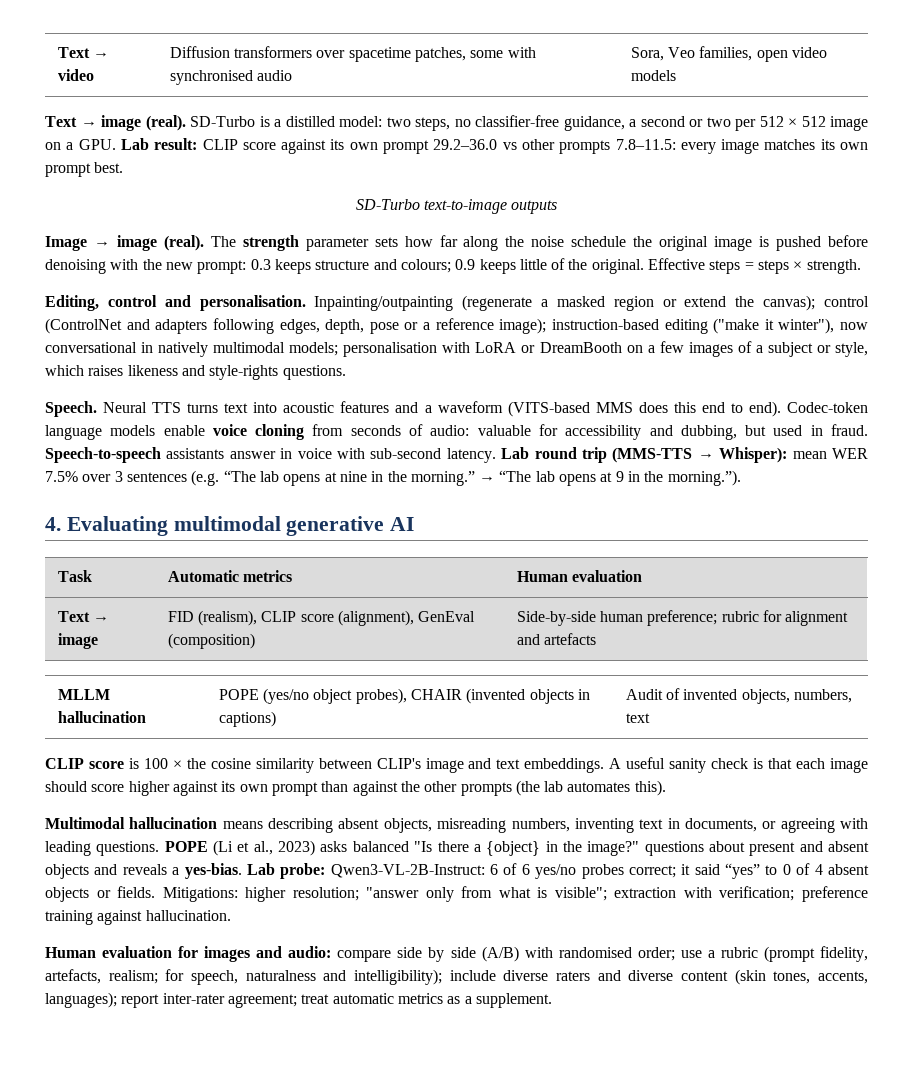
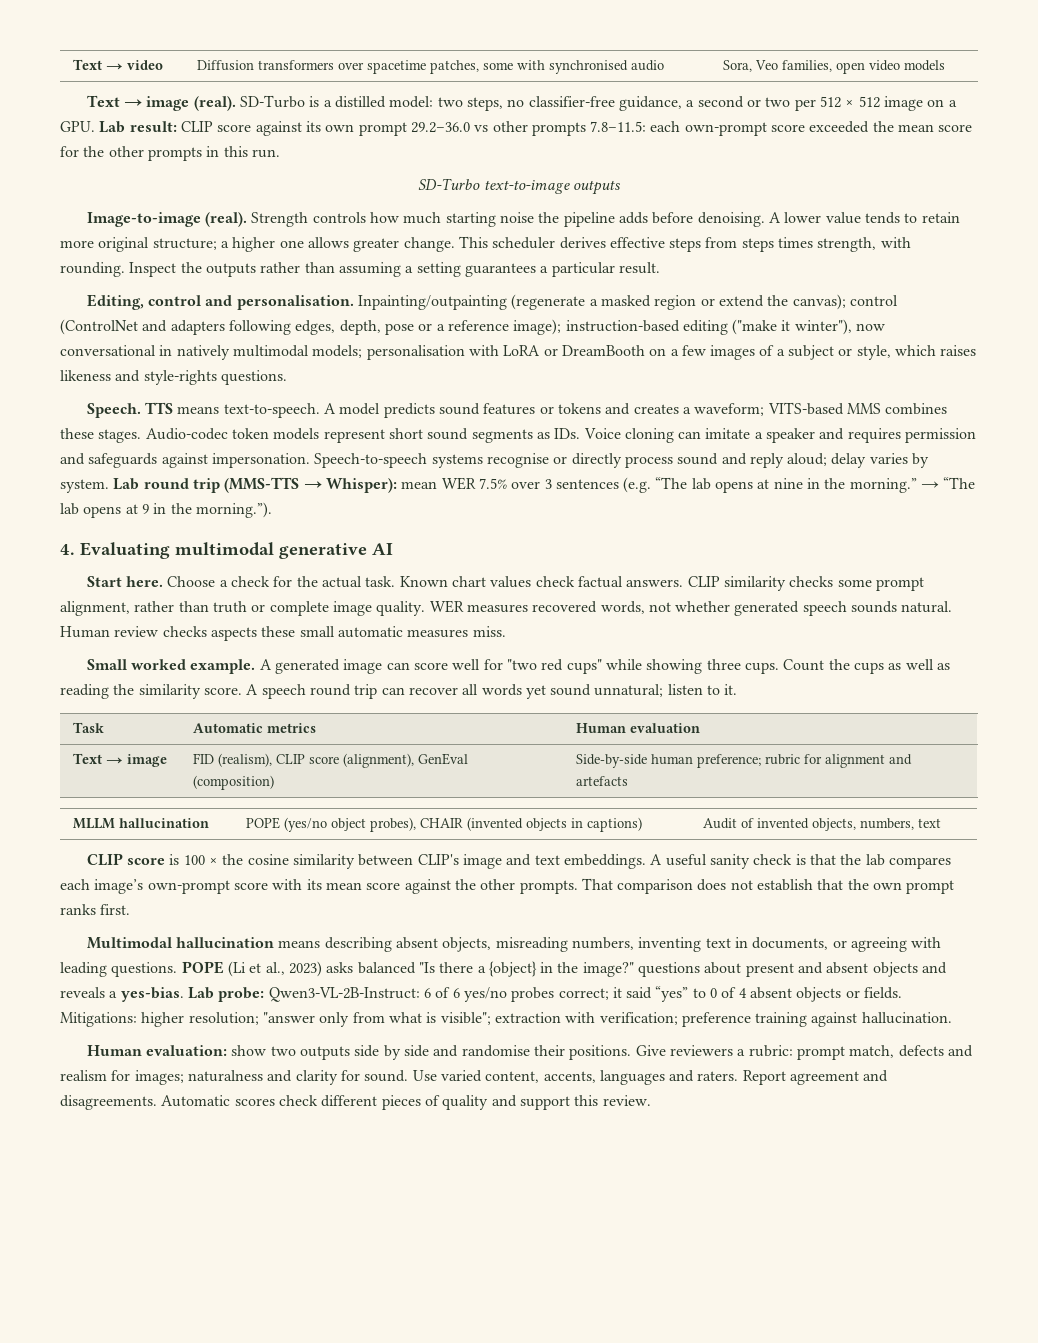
[680,139,868,154] [45,162,124,177] [355,199,558,214] [45,235,868,251] [45,258,861,274] every image matches its own prompt best. // SD-Turbo text-to-image outputs // Image → image (real). The strength parameter sets how far along the noise schedule the original image is pushed before denoising with the new prompt: 0.3 keeps structure and colours; 0.9 keeps little of the original. Effective steps = steps × strength. -> [650,121,973,136] [60,146,280,161] [418,178,621,195] [86,212,960,227] [60,236,911,252] [60,262,660,277] each own-prompt score exceeded the mean score for the other prompts in this run. // SD-Turbo text-to-image outputs // Image-to-image (real). Strength controls how much starting noise the pipeline adds before denoising. A lower value tends to retain more original structure; a higher one allows greater change. This scheduler derives effective steps from steps times strength, with rounding. Inspect the outputs rather than assuming a setting guarantees a particular result.
[103,401,868,417] [45,424,868,440] [45,447,496,463] Neural TTS turns text into acoustic features and a waveform (VITS-based MMS does this end to end). Codec-token language models enable voice cloning from seconds of audio: valuable for accessibility and dubbing, but used in fraud. Speech-to-speech assistants answer in voice with sub-second latency. -> [145,402,948,418] [60,428,977,443] [60,453,930,468] [60,479,109,493] TTS means text-to-speech. A model predicts sound features or tokens and creates a waveform; VITS-based MMS combines these stages. Audio-codec token models represent short sound segments as IDs. Voice cloning can imitate a speaker and requires permission and safeguards against impersonation. Speech-to-speech systems recognise or directly process sound and reply aloud; delay varies by system.
(415, 524) none -> [86,576,924,591] [60,600,953,616] [60,626,506,641] [86,659,950,674] [60,684,738,699] // Start here. Choose a check for the actual task. Known chart values check factual answers. CLIP similarity checks some prompt alignment, rather than truth or complete image quality. WER measures recovered words, not whether generated speech sounds natural. Human review checks aspects these small automatic measures miss. // Small worked example. A generated image can score well for "two red cups" while showing three cups. Count the cups as well as reading the similarity score. A speech round trip can recover all words yet sound unnatural; listen to it.
[796,758,869,773] [45,780,666,796] each image should score higher against its own prompt than against the other prompts (the lab automates this). -> [840,854,951,869] [60,878,955,894] [60,904,131,915] the lab compares each image’s own-prompt score with its mean score against the other prompts. That comparison does not establish that the own prompt ranks first.
[102,946,868,962] [45,969,868,985] [45,992,552,1008] evaluation for images and audio: compare side by side (A/B) with randomised order; use a rubric (prompt fidelity, artefacts, realism; for speech, naturalness and intelligibility); include diverse raters and diverse content (skin tones, accents, languages); report inter-rater agreement; treat automatic metrics as a supplement. -> [146,1045,973,1060] [60,1070,889,1085] [60,1095,651,1110] evaluation: show two outputs side by side and randomise their positions. Give reviewers a rubric: prompt match, defects and realism for images; naturalness and clarity for sound. Use varied content, accents, languages and raters. Report agreement and disagreements. Automatic scores check different pieces of quality and support this review.

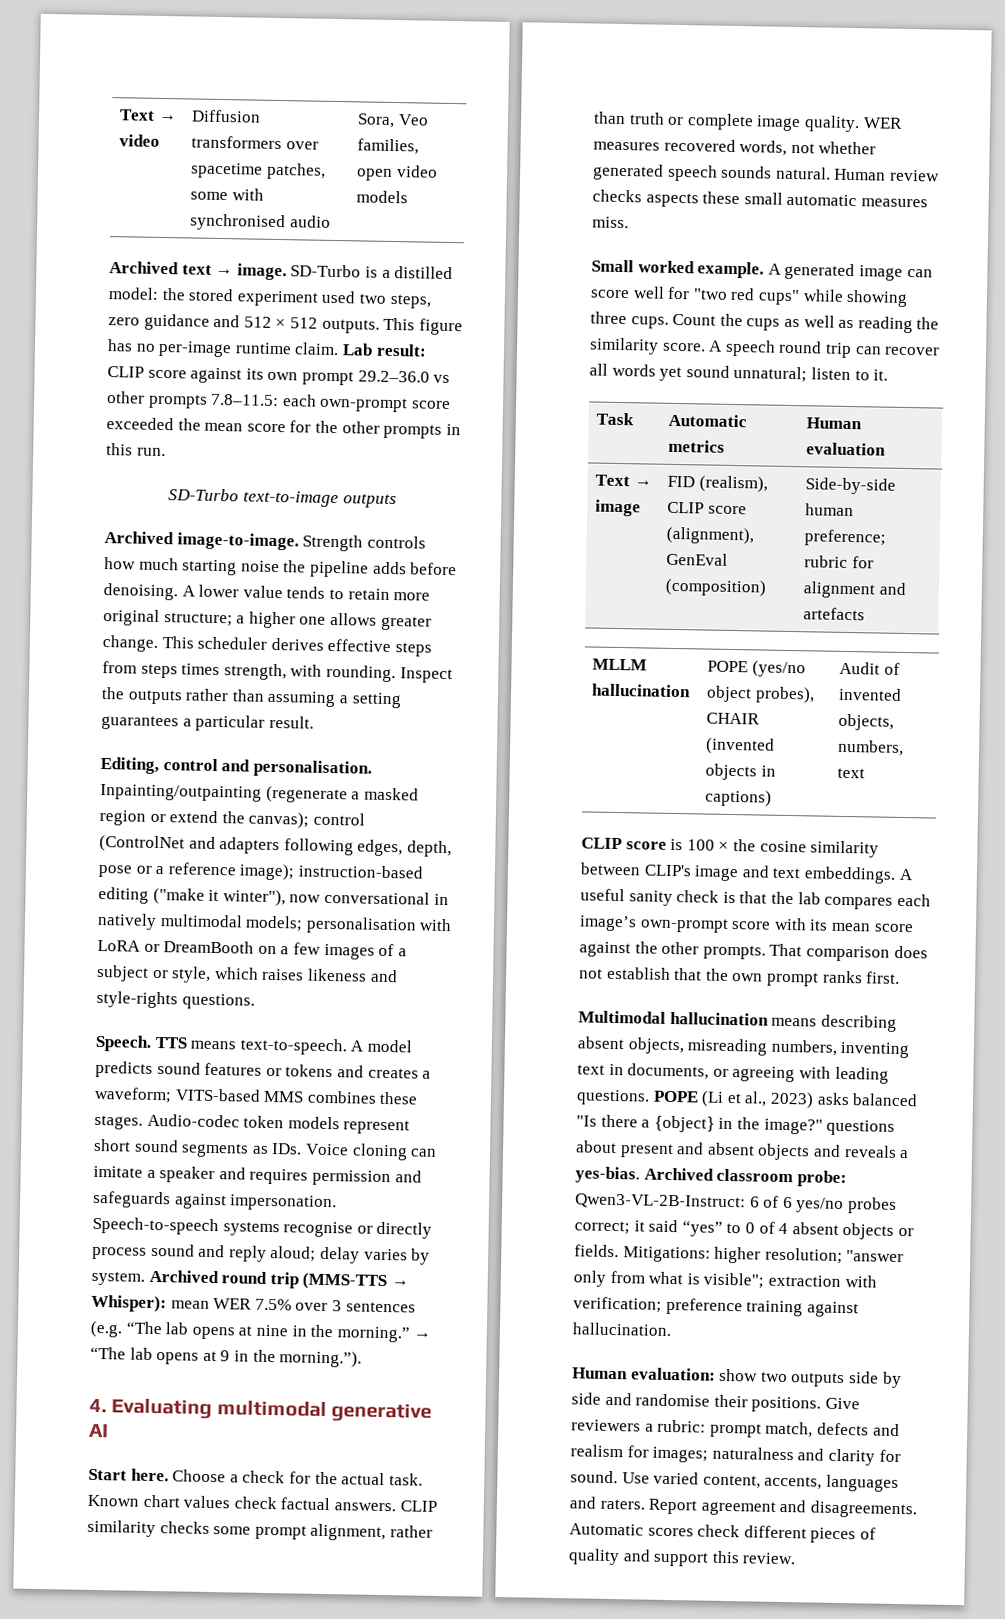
[86,95,236,111] Text → image (real). -> [109,261,287,281] Archived text → image.
[437,96,957,111] [60,121,95,132] two steps, no classifier-free guidance, a second or two per 512 × 512 image on a GPU. -> [161,287,431,309] [108,313,463,336] [107,339,340,358] the stored experiment used two steps, zero guidance and 512 × 512 outputs. This figure has no per-image runtime claim.
[86,212,248,227] Image-to-image (real). -> [104,531,299,551] Archived image-to-image.
[113,478,140,490] Lab -> [148,1269,219,1284] Archived
[187,987,214,999] Lab -> [643,1167,794,1183] Archived classroom

